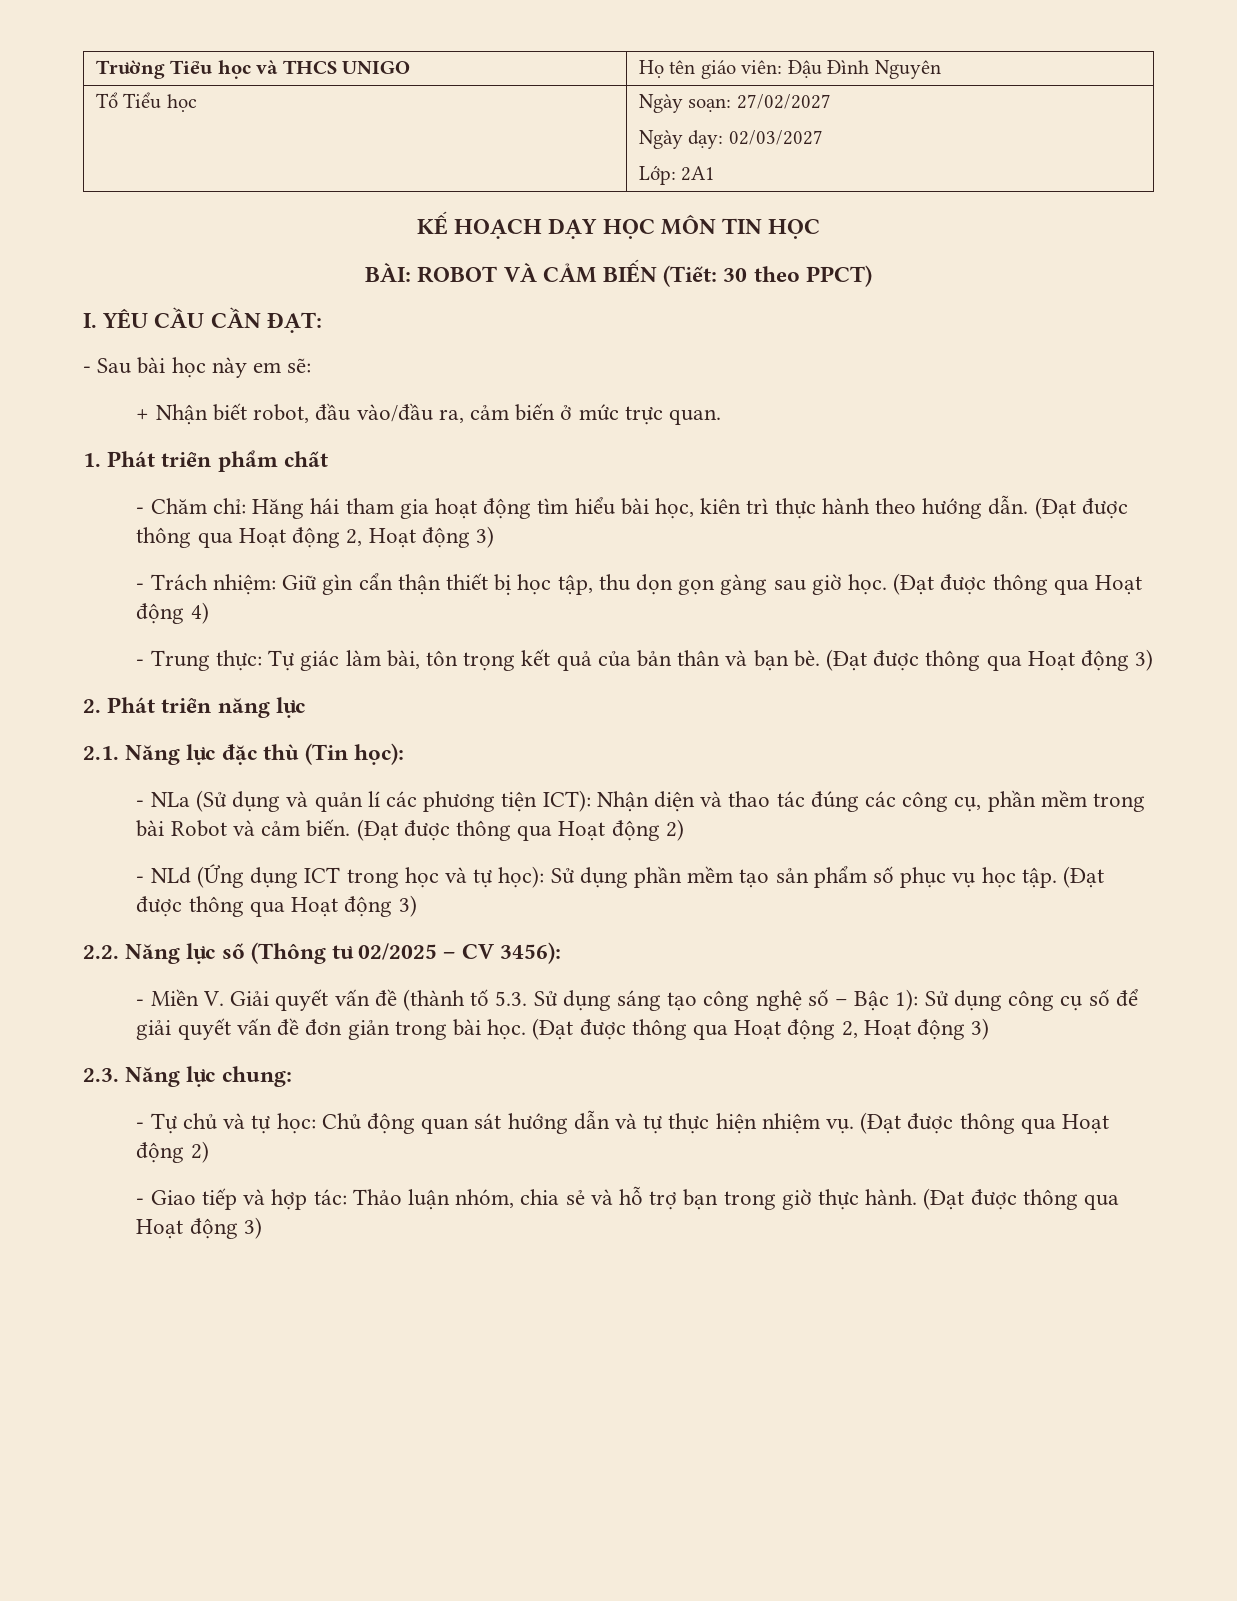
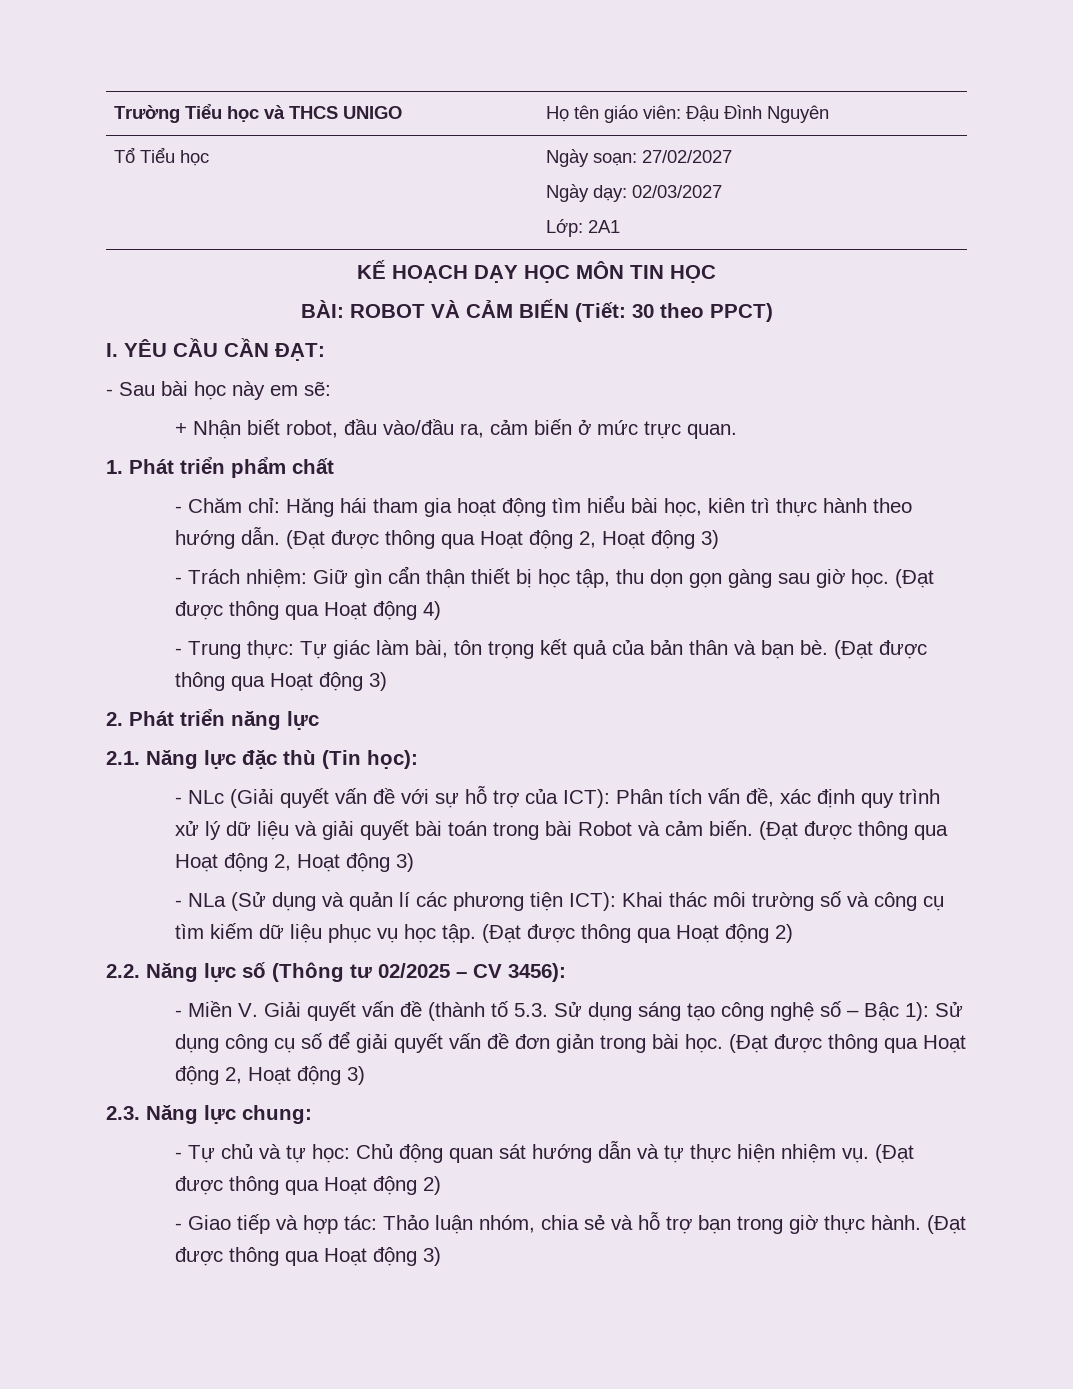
[150,790,1087,812] NLa (Sử dụng và quản lí các phương tiện ICT): Nhận diện và thao tác đúng các công cụ, phần mềm -> [188,786,941,808] [175,820,488,840] NLc (Giải quyết vấn đề với sự hỗ trợ của ICT): Phân tích vấn đề, xác định quy trình xử lý dữ liệu và giải quyết bài toán
[665,819,684,841] [136,864,895,888] 2) // - NLd (Ứng dụng ICT trong học và tự học): Sử dụng phần mềm tạo sản phẩm số -> [274,853,415,872] [175,891,945,911] [175,923,323,943] 2, Hoạt động 3) // - NLa (Sử dụng và quản lí các phương tiện ICT): Khai thác môi trường số và công cụ tìm kiếm dữ liệu
[398,895,417,917] 3) -> [775,924,794,943] 2)

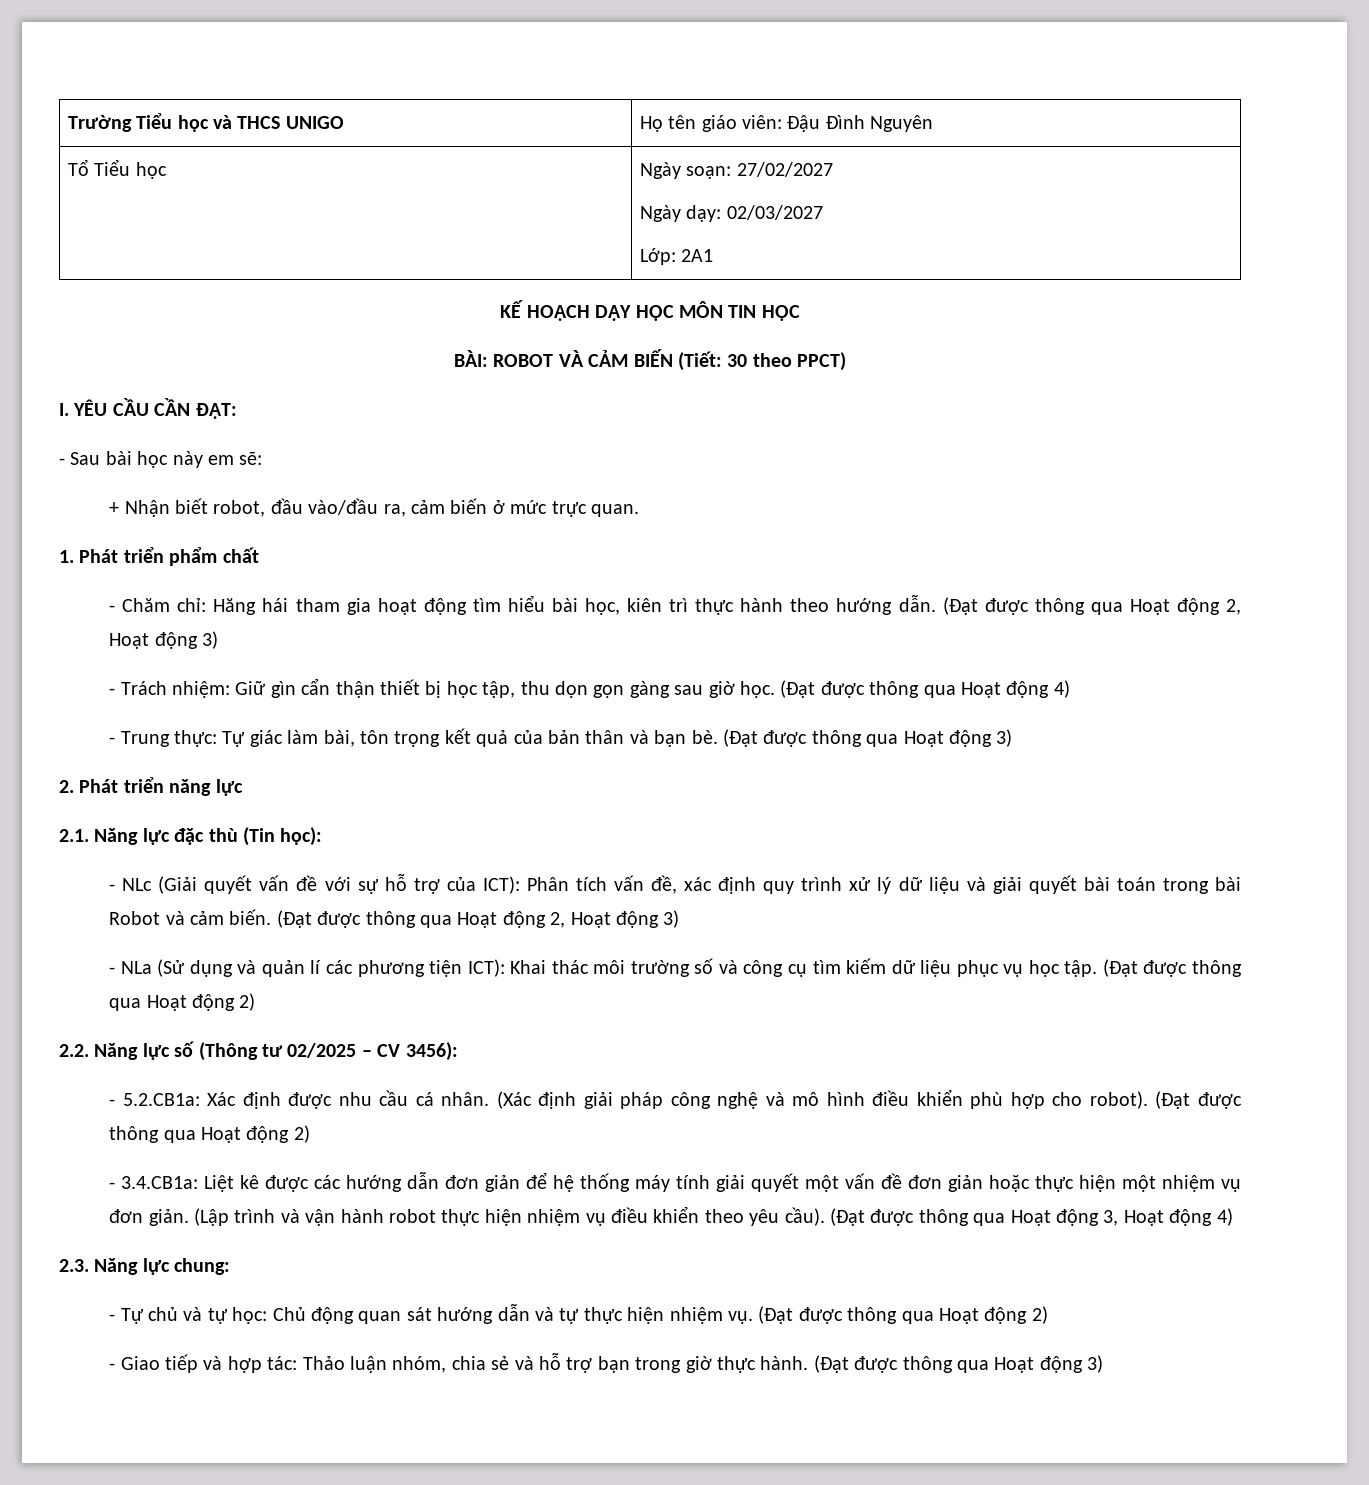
[188,1001,964,1021] [175,1031,967,1053] [175,1066,366,1085] Miền V. Giải quyết vấn đề (thành tố 5.3. Sử dụng sáng tạo công nghệ số – Bậc 1): Sử dụng công cụ số để giải quyết vấn đề đơn giản trong bài học. (Đạt được thông qua Hoạt động 2, Hoạt động 3) -> [122,1089,1242,1109] [109,1125,310,1143] [109,1172,1241,1192] [109,1206,1233,1226] 5.2.CB1a: Xác định được nhu cầu cá nhân. (Xác định giải pháp công nghệ và mô hình điều khiển phù hợp cho robot). (Đạt được thông qua Hoạt động 2) // - 3.4.CB1a: Liệt kê được các hướng dẫn đơn giản để hệ thống máy tính giải quyết một vấn đề đơn giản hoặc thực hiện một nhiệm vụ đơn giản. (Lập trình và vận hành robot thực hiện nhiệm vụ điều khiển theo yêu cầu). (Đạt được thông qua Hoạt động 3, Hoạt động 4)

